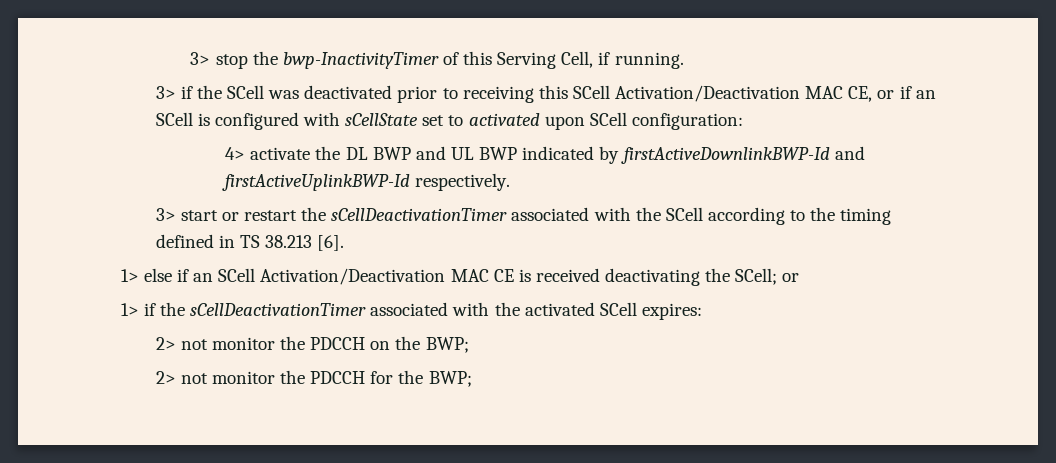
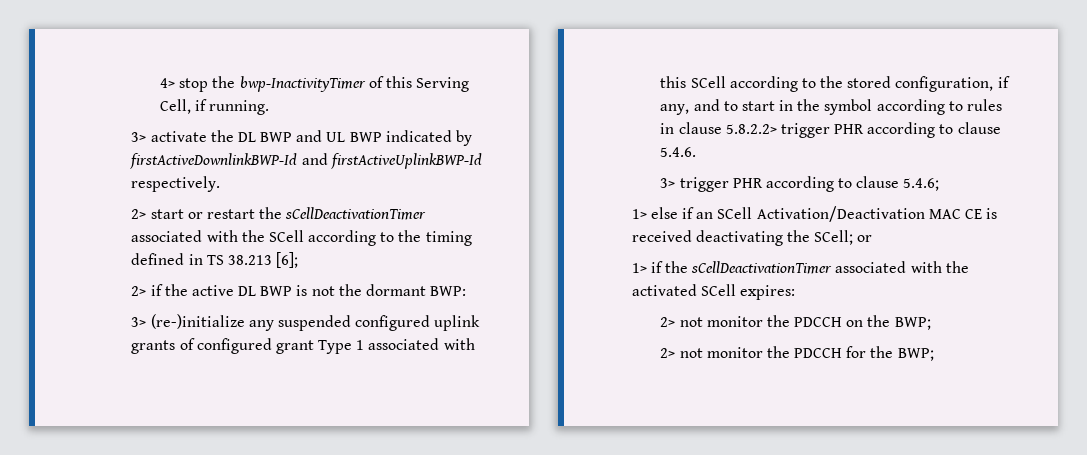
[190,52,211,65] 3> -> [159,78,175,88] 4>
[180,85,936,103] [155,112,743,130] [225,147,246,160] if the SCell was deactivated prior to receiving this SCell Activation/Deactivation MAC CE, or if an SCell is configured with sCellState set to activated upon SCell configuration: // 4> -> (147, 137) none
[155,208,176,221] 3> -> [131,209,147,219] 2>
[317,235,345,251] [6]. -> [276,252,299,268] [131,284,467,296] [131,314,481,331] [131,338,475,354] [660,76,1010,92] [660,99,1002,115] [660,122,1001,138] [660,147,697,157] [660,176,940,192] [6]; // 2> if the active DL BWP is not the dormant BWP: // 3> (re-)initialize any suspended configured uplink grants of configured grant Type 1 associated with this SCell according to the stored configuration, if any, and to start in the symbol according to rules in clause 5.8.2.2> trigger PHR according to clause 5.4.6. // 3> trigger PHR according to clause 5.4.6;

